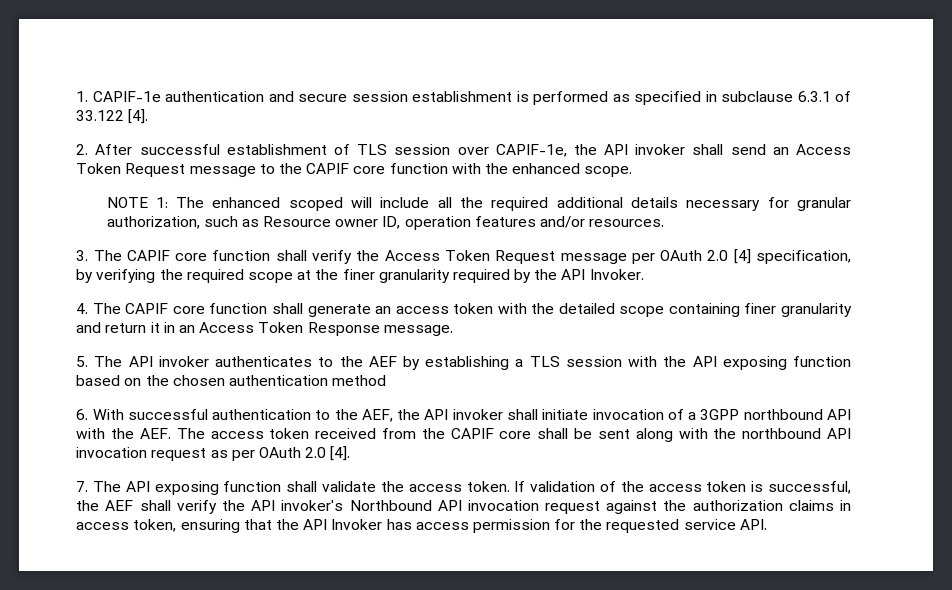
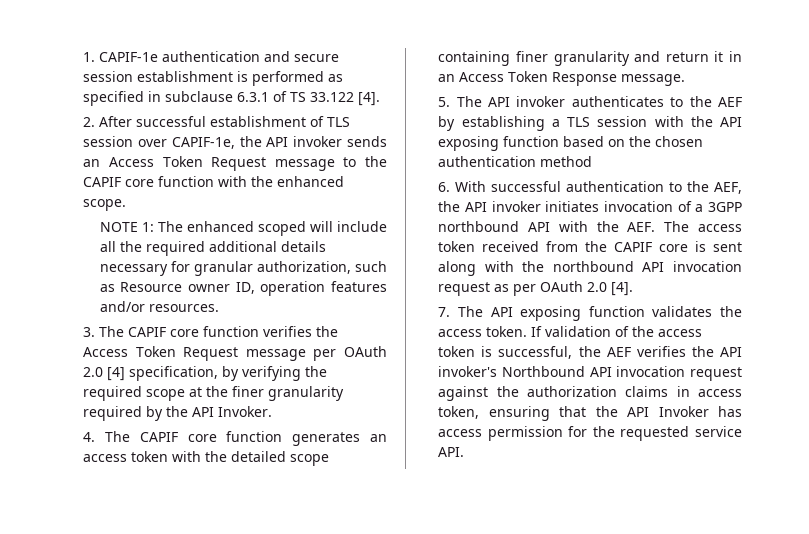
(852, 96) none -> [290,92,307,102] TS
[692,144,766,155] shall send -> [347,136,387,147] sends
[275,250,353,264] shall verify -> [263,326,313,337] verifies
[271,303,371,317] shall generate -> [292,432,361,446] generates
[507,409,589,420] shall initiate -> [545,201,600,212] initiates
[537,428,593,439] shall be -> [695,241,707,252] is
[286,481,377,492] shall validate -> [652,306,713,317] validates
[139,500,217,514] shall verify -> [636,346,686,357] verifies

